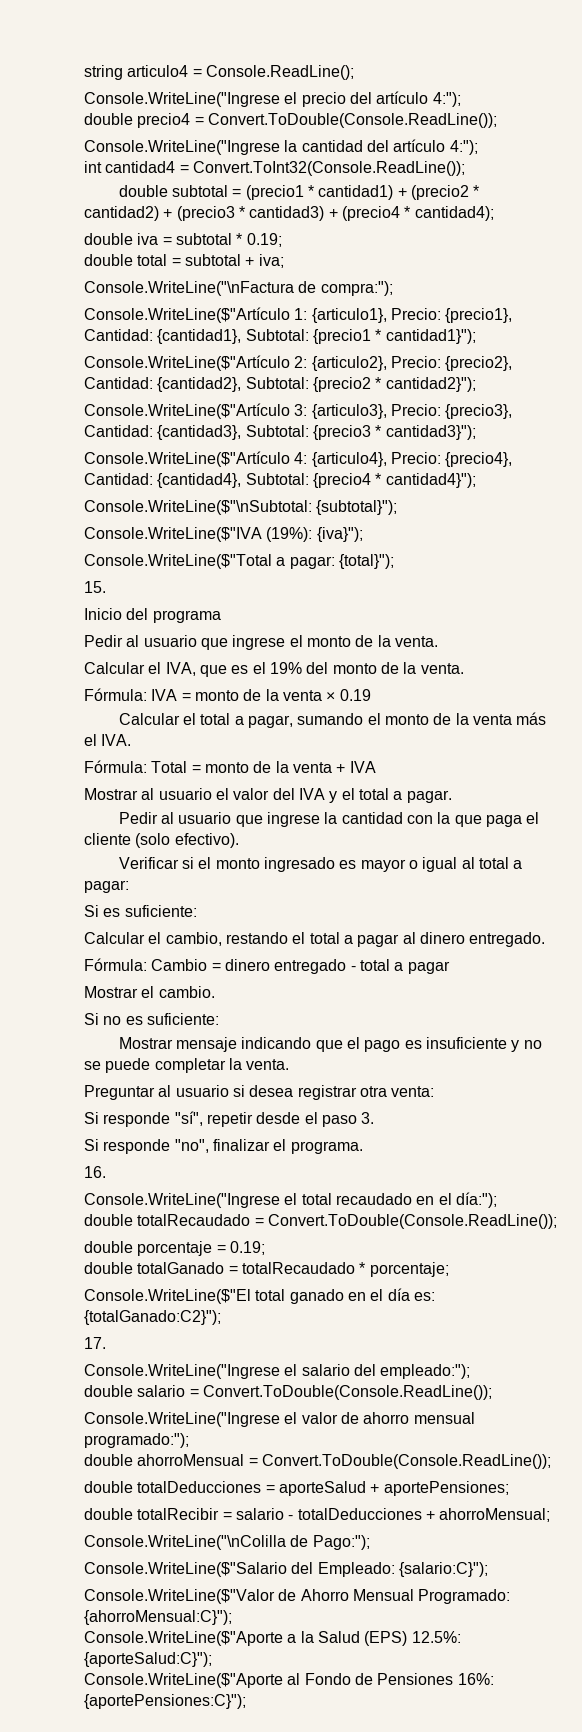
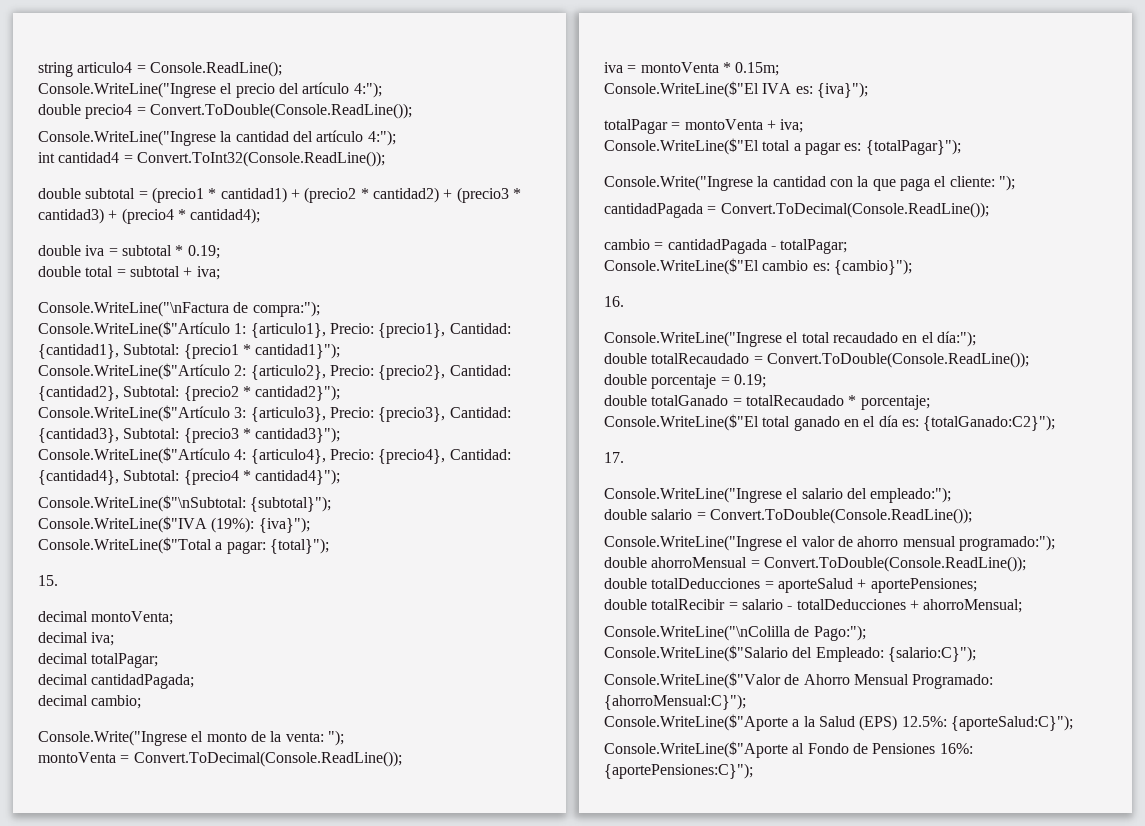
[84,608,221,623] [84,635,438,650] [84,662,464,677] [84,688,371,701] [118,712,547,728] [84,734,132,746] [84,760,376,773] [84,788,452,803] [118,812,320,827] Inicio del programa // Pedir al usuario que ingrese el monto de la venta. // Calcular el IVA, que es el 19% del monto de la venta. // Fórmula: IVA = monto de la venta × 0.19 // Calcular el total a pagar, sumando el monto de la venta más el IVA. // Fórmula: Total = monto de la venta + IVA // Mostrar al usuario el valor del IVA y el total a pagar. // Pedir al usuario que ingrese -> [38,611,174,625] [38,632,115,646] [38,653,159,668] [38,674,195,689] [38,695,142,709] [38,730,344,746] [38,751,402,767] [604,62,780,76] [604,81,868,98] [604,119,804,134] [604,138,961,155] [604,175,753,191] decimal montoVenta; // decimal iva; // decimal totalPagar; // decimal cantidadPagada; // decimal cambio; // Console.Write("Ingrese el monto de la venta: "); // montoVenta = Convert.ToDecimal(Console.ReadLine()); // iva = montoVenta * 0.15m; // Console.WriteLine($"El IVA es: {iva}"); // totalPagar = montoVenta + iva; // Console.WriteLine($"El total a pagar es: {totalPagar}"); // Console.Write("Ingrese
[84,833,239,848] [118,857,523,872] [84,880,129,893] [84,905,197,917] [84,932,546,947] [84,958,450,974] [84,986,215,998] [84,1013,219,1025] [118,1037,542,1052] [84,1058,290,1073] [84,1085,435,1100] [84,1111,375,1127] [84,1139,363,1154] cliente (solo efectivo). // Verificar si el monto ingresado es mayor o igual al total a pagar: // Si es suficiente: // Calcular el cambio, restando el total a pagar al dinero entregado. // Fórmula: Cambio = dinero entregado - total a pagar // Mostrar el cambio. // Si no es suficiente: // Mostrar mensaje indicando que el pago es insuficiente y no se puede completar la venta. // Preguntar al usuario si desea registrar otra venta: // Si responde "sí", repetir desde el paso 3. // Si responde "no", finalizar el programa. -> [949,175,1015,191] [604,202,989,218] [604,239,848,254] [604,258,912,275] cliente: "); // cantidadPagada = Convert.ToDecimal(Console.ReadLine()); // cambio = cantidadPagada - totalPagar; // Console.WriteLine($"El cambio es: {cambio}");

